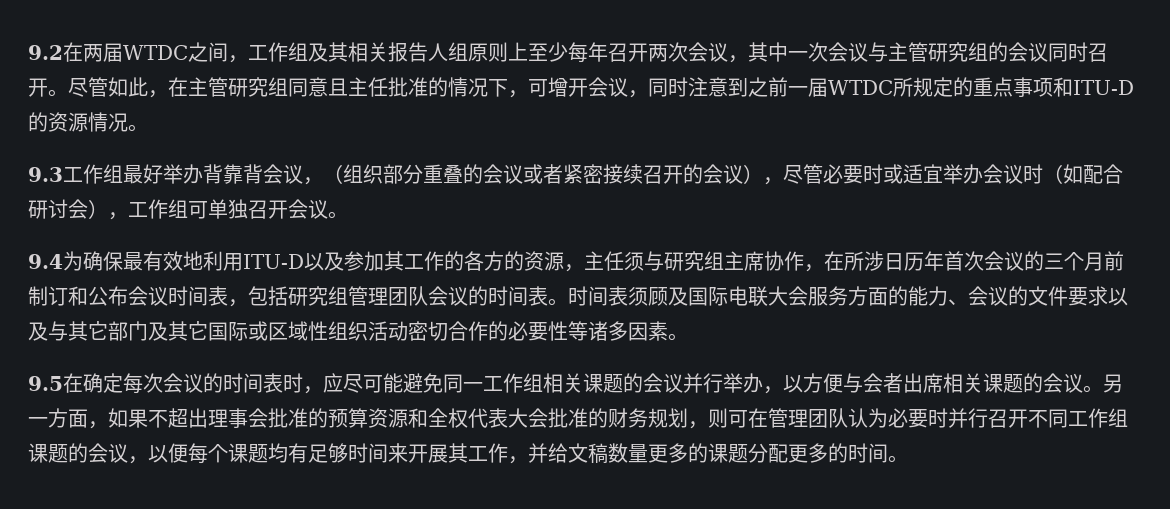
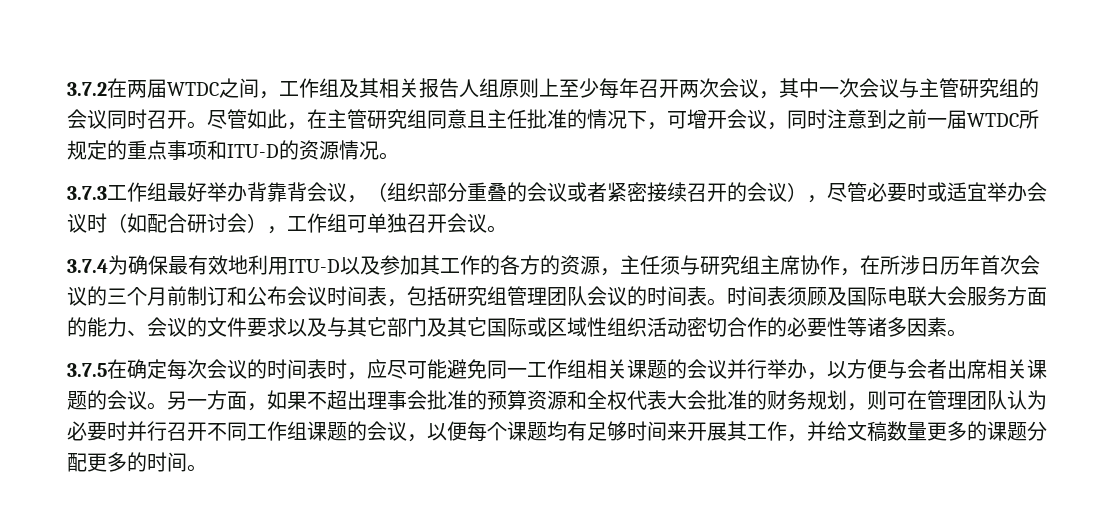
[28,45,63,60] 9.2 -> [67,82,107,96] 3.7.2
[28,167,63,182] 9.3 -> [67,186,107,200] 3.7.3
[28,254,63,269] 9.4 -> [67,259,108,273] 3.7.4
[28,376,63,391] 9.5 -> [67,363,107,377] 3.7.5

